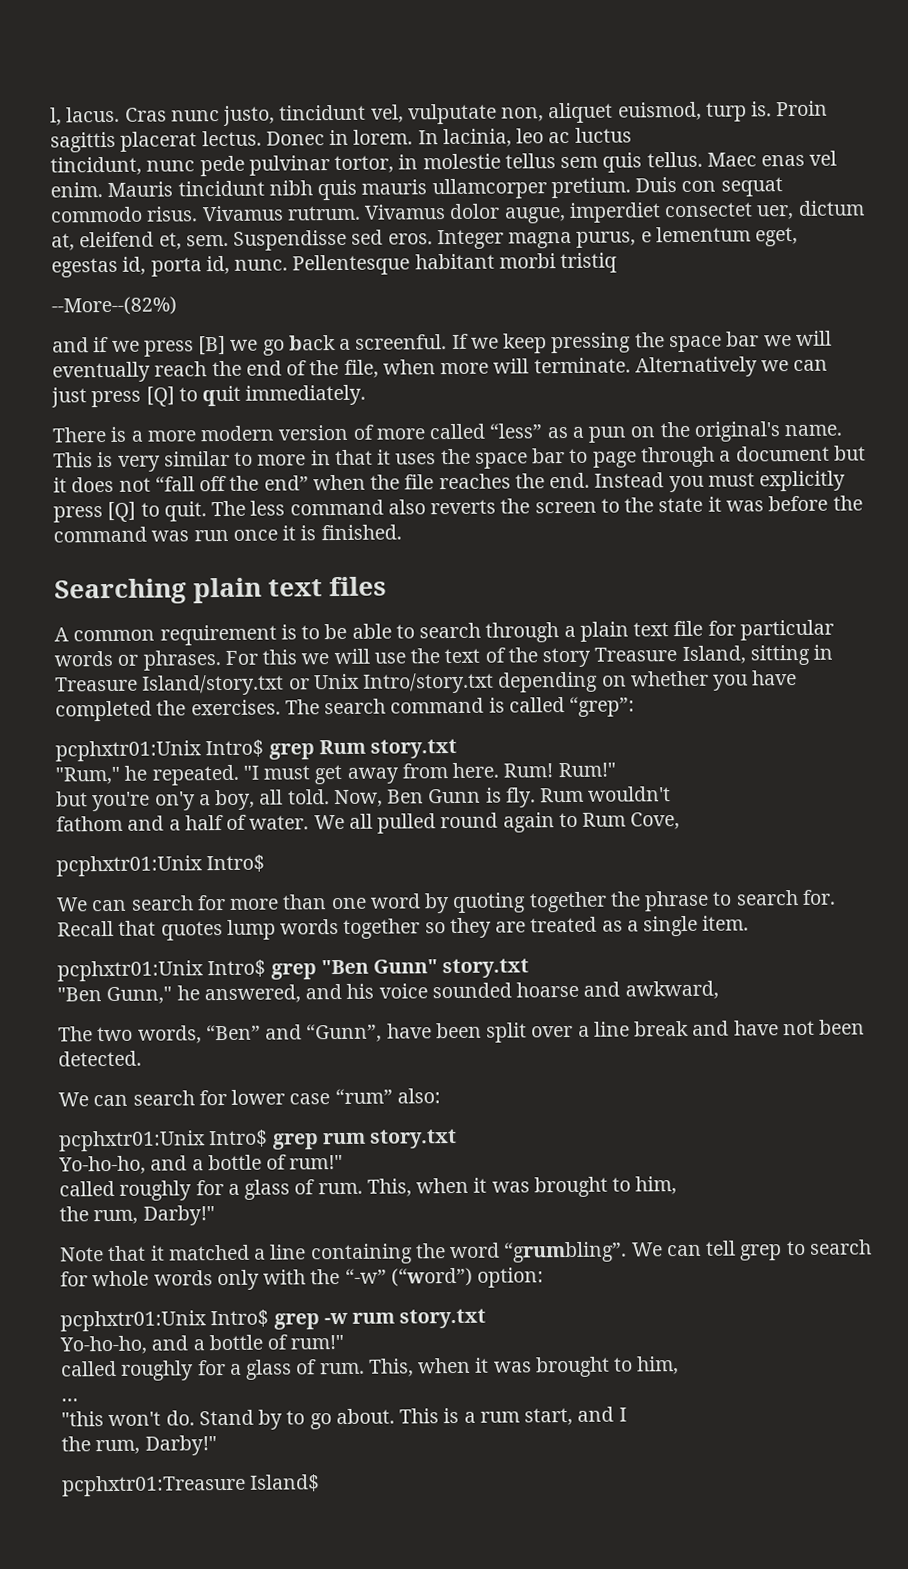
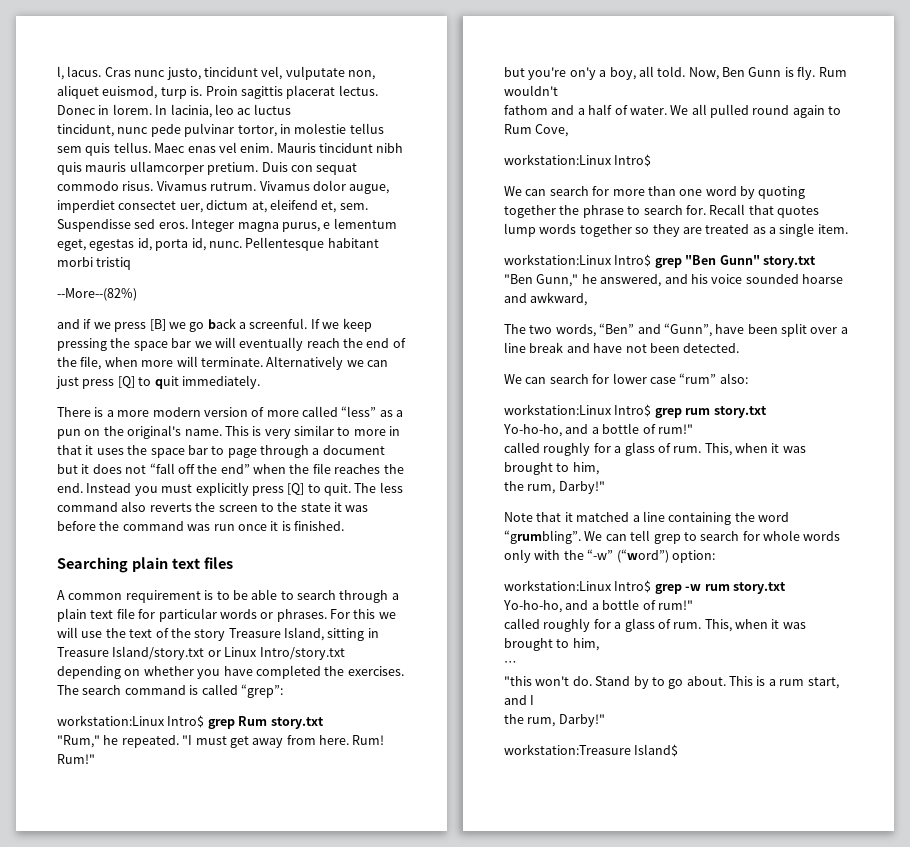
[313,673,360,690] Unix -> [224,647,258,657] Linux
[55,740,202,762] pcphxtr01:Unix -> [57,715,165,726] workstation:Linux
[56,855,203,877] pcphxtr01:Unix -> [504,154,612,165] workstation:Linux
[57,960,204,982] pcphxtr01:Unix -> [504,254,612,265] workstation:Linux
[59,1130,206,1152] pcphxtr01:Unix -> [504,404,612,415] workstation:Linux
[60,1310,207,1332] pcphxtr01:Unix -> [504,580,612,591] workstation:Linux
[62,1474,246,1497] pcphxtr01:Treasure -> [504,744,631,755] workstation:Treasure

